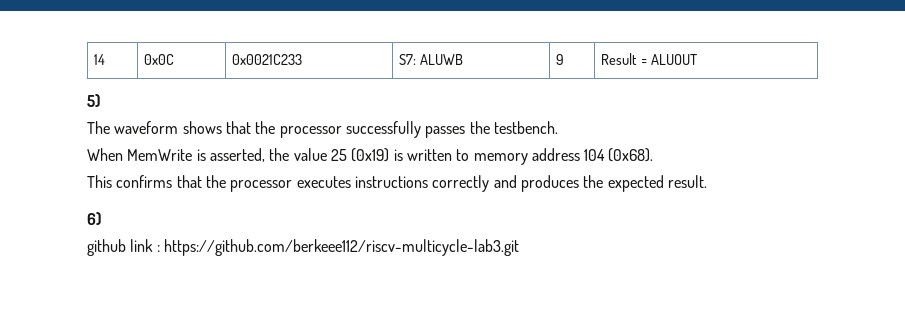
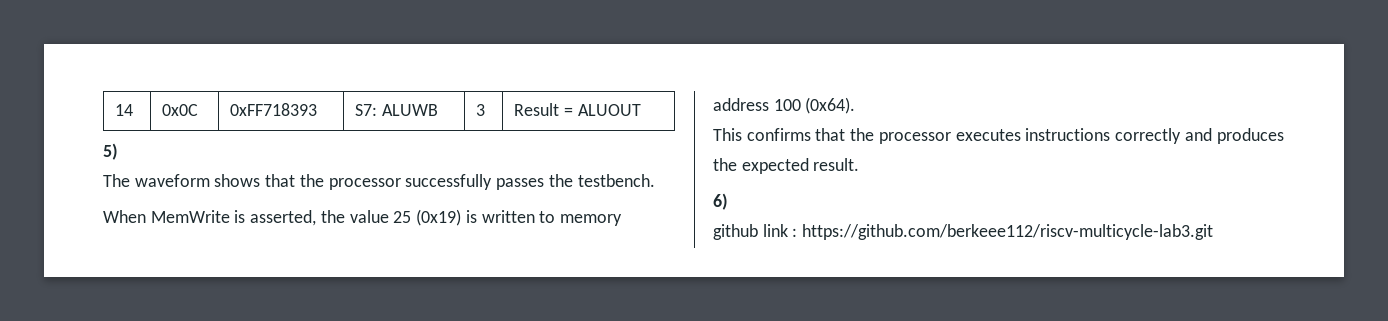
[231,54,302,65] 0x0021C233 -> [230,103,318,116] 0xFF718393
[555,54,564,65] 9 -> [476,104,486,116] 3
[584,148,654,162] 104 (0x68). -> [773,97,856,114] 100 (0x64).

